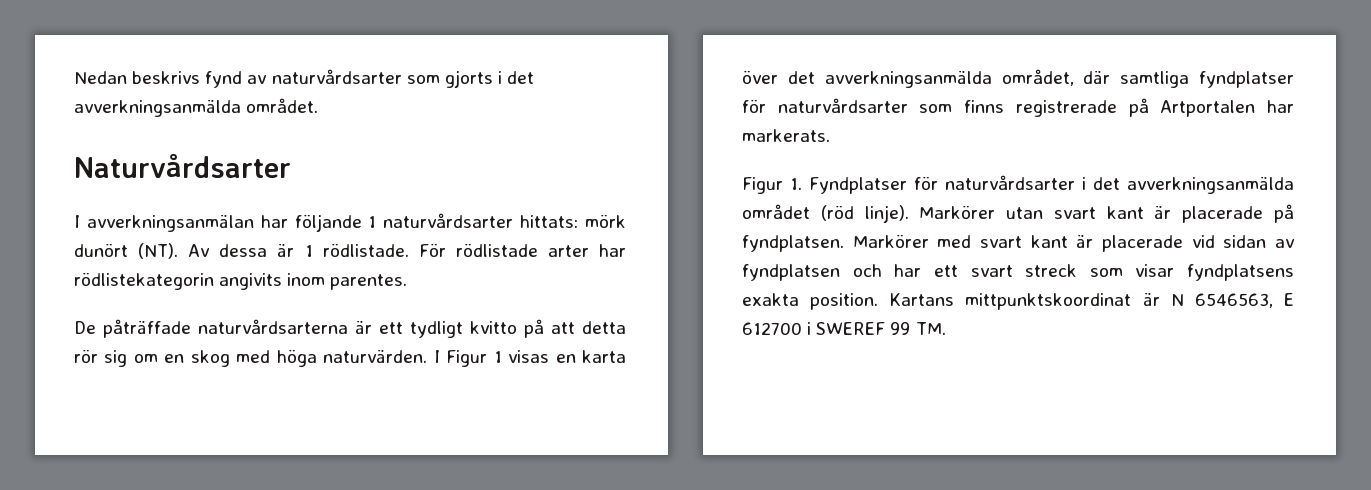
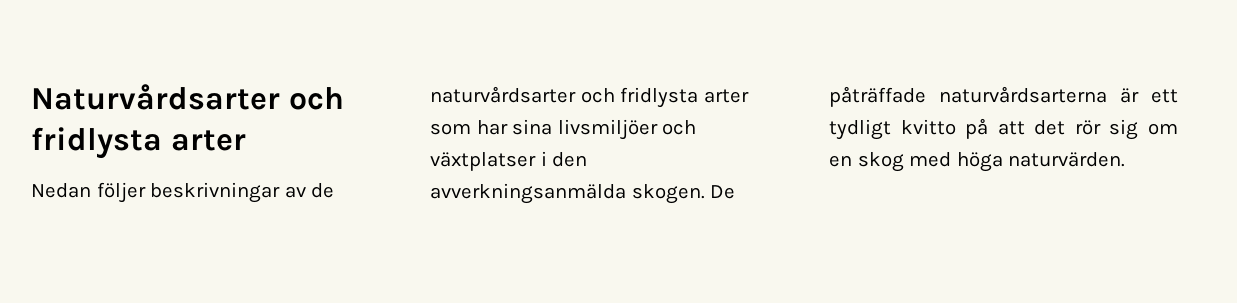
[74,69,535,88] [74,98,319,117] [74,154,291,178] [74,213,627,232] [74,243,627,259] [74,272,408,290] Nedan beskrivs fynd av naturvårdsarter som gjorts i det avverkningsanmälda området. // Naturvårdsarter // I avverkningsanmälan har följande 1 naturvårdsarter hittats: mörk dunört (NT). Av dessa är 1 rödlistade. För rödlistade arter har rödlistekategorin angivits inom parentes. // -> [31,84,344,110] [31,127,246,159] [31,182,335,203] [430,86,749,108] [430,119,697,140] [430,151,588,171] [430,183,705,204] Naturvårdsarter och fridlysta arter // Nedan följer beskrivningar av de naturvårdsarter och fridlysta arter som har sina livsmiljöer och växtplatser i den avverkningsanmälda skogen.
[582,321,626,334] detta -> [1034,120,1066,135] det
[433,350,626,367] [742,69,1294,88] [742,98,1294,117] [742,129,830,142] [742,175,1294,194] [742,204,1294,223] [742,234,1295,252] [742,264,1294,281] [742,293,1294,310] [742,322,946,335] I Figur 1 visas en karta över det avverkningsanmälda området, där samtliga fyndplatser för naturvårdsarter som finns registrerade på Artportalen har markerats. // Figur 1. Fyndplatser för naturvårdsarter i det avverkningsanmälda området (röd linje). Markörer utan svart kant är placerade på fyndplatsen. Markörer med svart kant är placerade vid sidan av fyndplatsen och har ett svart streck som visar fyndplatsens exakta position. Kartans mittpunktskoordinat är N 6546563, E 612700 i SWEREF 99 TM. -> (1126, 159) none

